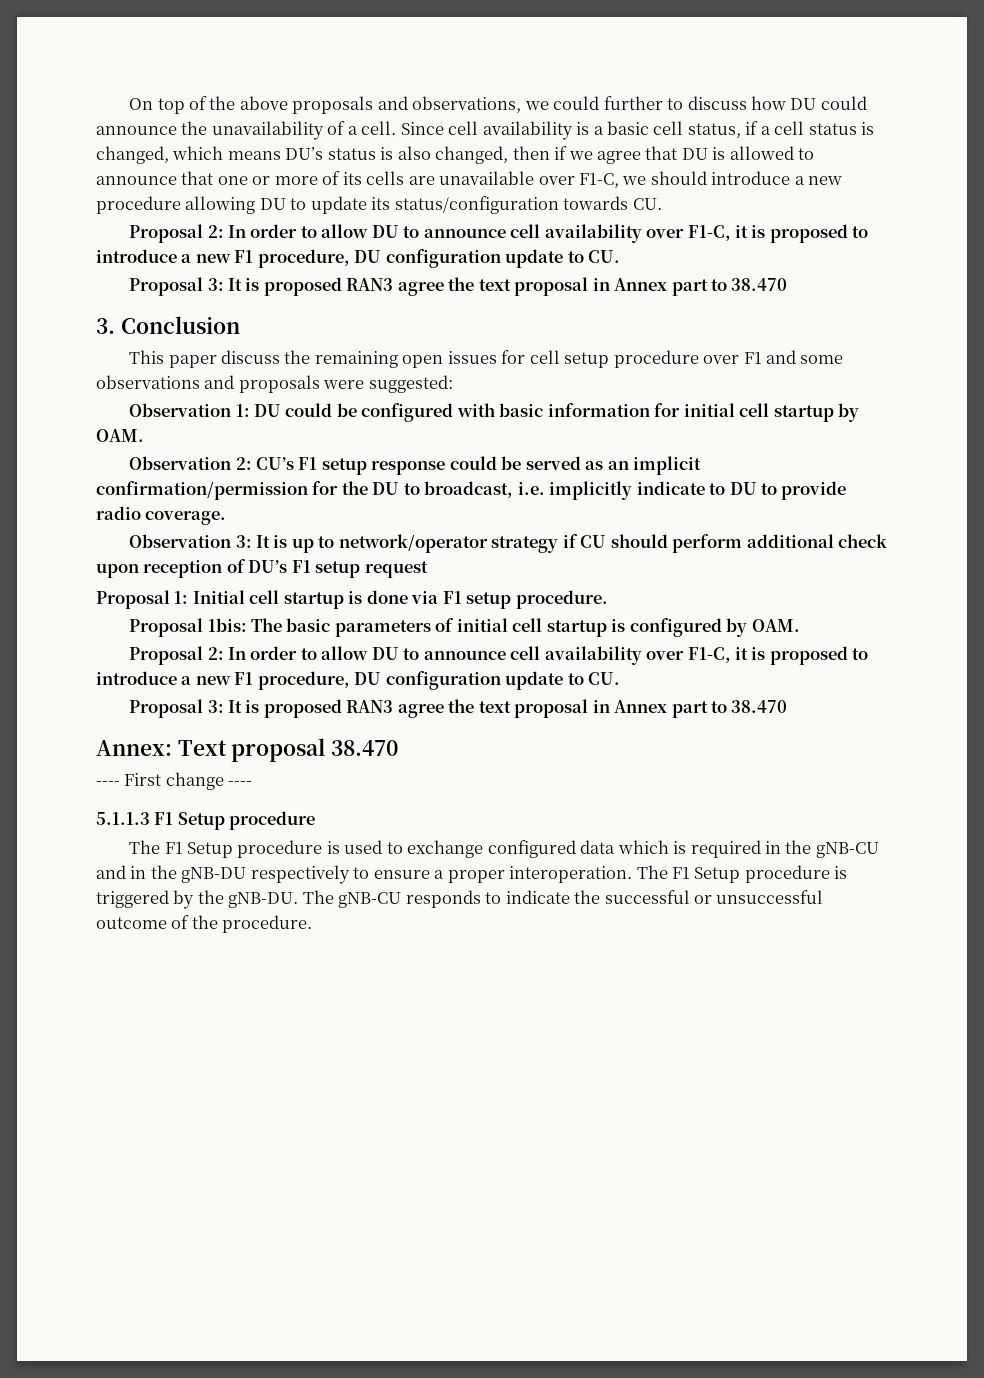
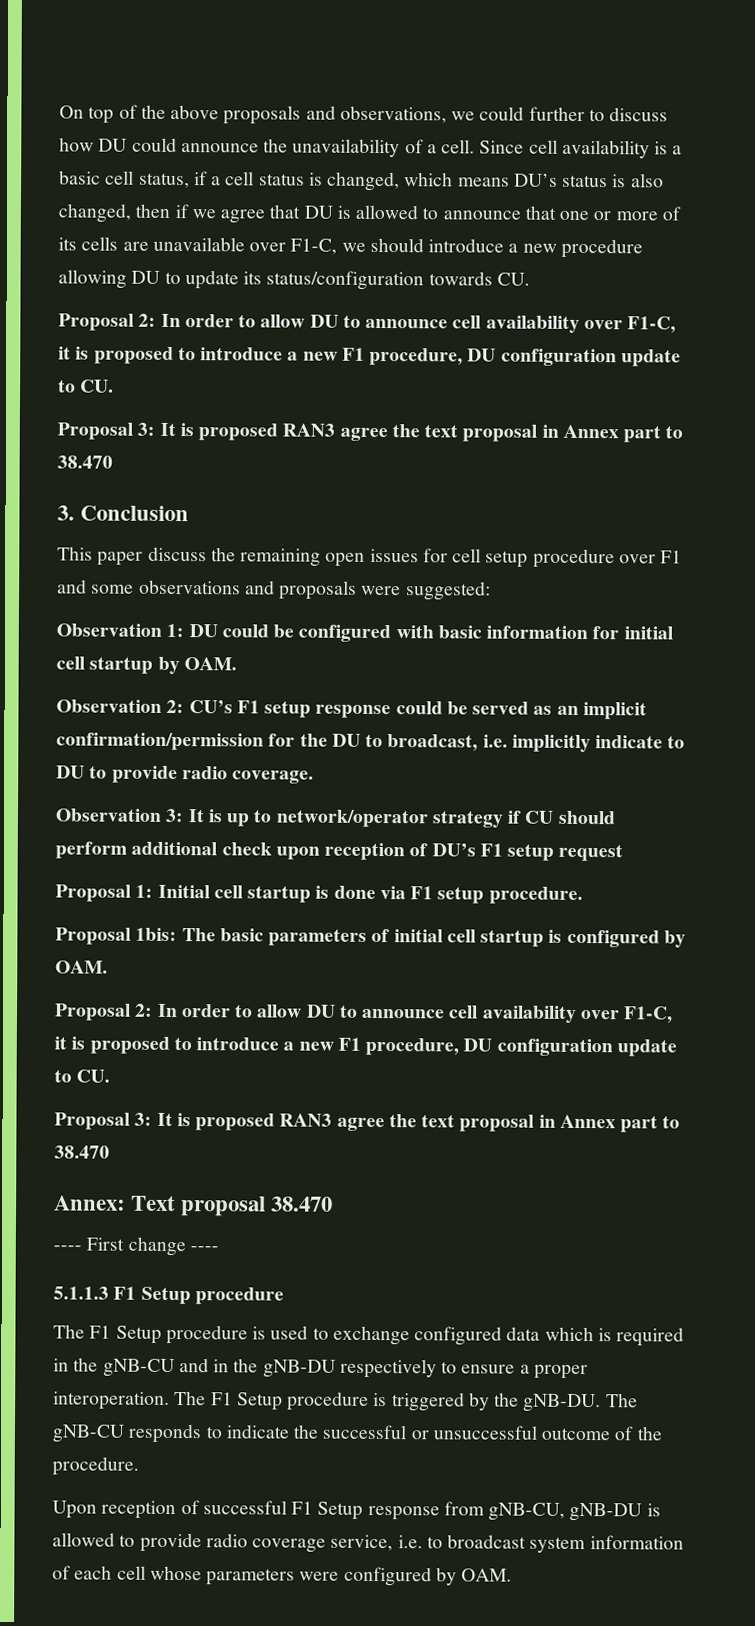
(313, 924) none -> [52,1500,661,1522] [52,1532,684,1554] [52,1565,513,1587] // Upon reception of successful F1 Setup response from gNB-CU, gNB-DU is allowed to provide radio coverage service, i.e. to broadcast system information of each cell whose parameters were configured by OAM.

